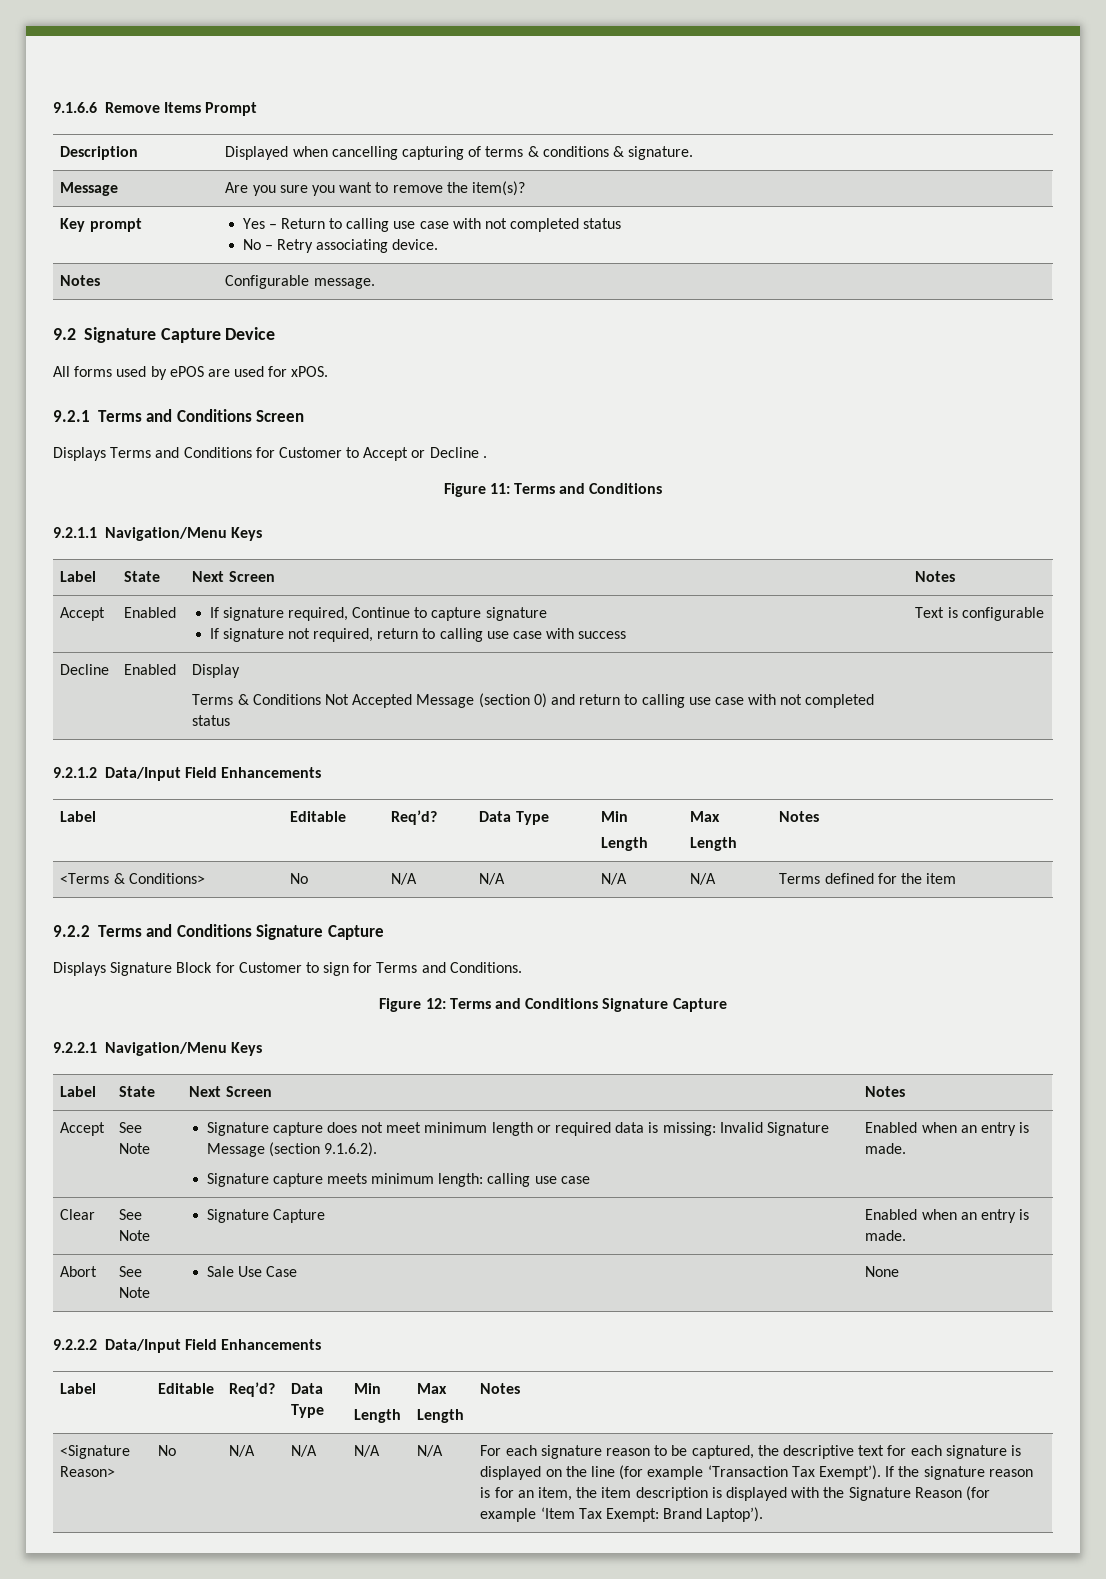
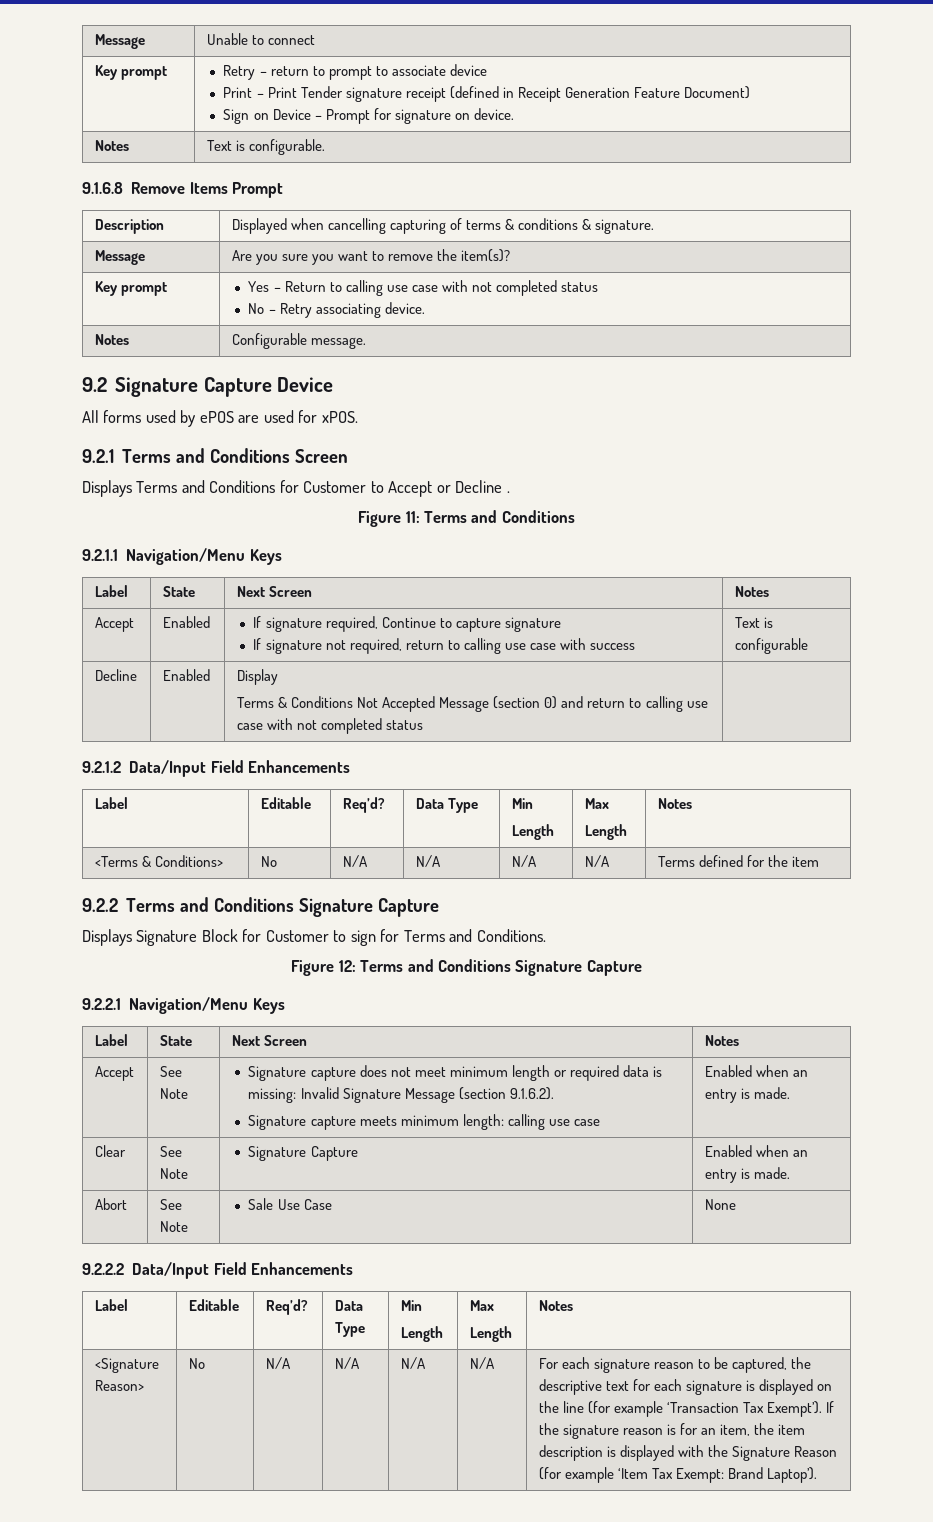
[53,102,97,113] 9.1.6.6 -> [94,34,145,49] [206,33,316,45] [94,65,168,80] [223,64,487,80] [223,86,751,102] [223,108,514,124] [94,140,129,151] [206,139,326,155] [82,182,123,194] Message | Unable to connect // Key prompt | Retry – return to prompt to associate device // Print – Print Tender signature receipt (defined in Receipt Generation Feature Document) // Sign on Device – Prompt for signature on device. // Notes | Text is configurable. // 9.1.6.8

